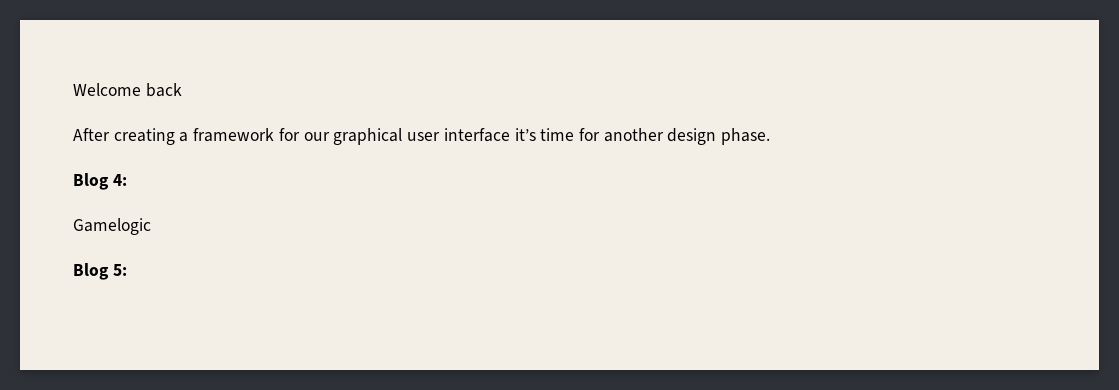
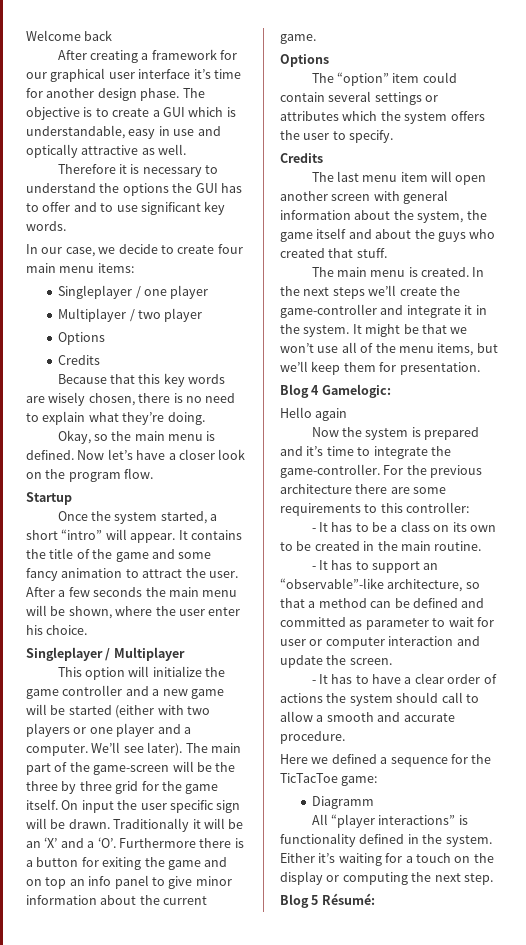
[73,173,127,190] [73,218,151,235] [73,263,127,280] // Blog 4: // Gamelogic // Blog 5: -> [182,88,205,98] [26,107,236,120] [26,125,221,139] [26,144,187,158] [57,164,219,177] [26,183,242,196] [26,201,226,215] [26,221,66,231] [26,244,243,257] [26,263,134,273] [58,285,209,299] [58,308,203,322] [58,332,106,345] [58,355,101,365] [57,373,226,387] [26,392,236,406] [26,411,205,425] [57,430,216,444] [26,449,246,460] [26,468,154,482] [26,492,72,505] [57,511,218,524] [26,529,242,543] [26,548,212,562] [26,568,238,581] [26,587,238,597] [26,605,241,619] [26,625,88,635] [26,647,185,661] [57,666,226,680] [26,685,224,699] [26,704,210,718] [26,723,191,737] [26,742,241,756] [26,761,236,775] [26,781,219,794] [26,799,241,813] [26,818,244,832] [26,837,244,848] [26,857,228,870] [26,875,232,889] [26,895,208,905] [280,34,316,44] [280,54,329,67] [311,72,457,86] [280,91,439,105] [280,111,485,124] [280,130,394,143] [280,153,323,163] [311,171,487,185] [280,190,449,204] [280,210,487,223] [280,228,496,242] [280,248,387,258] [311,267,485,277] [280,285,460,299] [280,304,487,318] [280,324,468,337] [280,342,498,356] [280,361,480,375] [280,384,391,398] [280,407,348,421] [311,427,480,440] [280,446,451,459] [280,464,483,478] [280,484,447,494] [280,502,470,516] [311,521,496,532] [280,541,482,551] [311,560,439,573] [280,578,480,592] [280,598,485,608] [280,617,494,630] [280,636,480,649] [280,655,392,668] [311,673,497,684] [280,692,479,706] [280,711,455,722] [280,731,345,744] [280,754,492,767] [280,773,378,786] [312,796,375,809] [311,814,468,828] [280,833,492,847] [280,853,494,866] [280,871,493,885] [280,893,375,908] The objective is to create a GUI which is understandable, easy in use and optically attractive as well. // Therefore it is necessary to understand the options the GUI has to offer and to use significant key words. // In our case, we decide to create four main menu items: // Singleplayer / one player // Multiplayer / two player // Options // Credits // Because that this key words are wisely chosen, there is no need to explain what they’re doing. // Okay, so the main menu is defined. Now let’s have a closer look on the program flow. // Startup // Once the system started, a short “intro” will appear. It contains the title of the game and some fancy animation to attract the user. After a few seconds the main menu will be shown, where the user enter his choice. // Singleplayer / Multiplayer // This option will initialize the game controller and a new game will be started (either with two players or one player and a computer. We’ll see later). The main part of the game-screen will be the three by three grid for the game itself. On input the user specific sign will be drawn. Traditionally it will be an ‘X’ and a ‘O’. Furthermore there is a button for exiting the game and on top an info panel to give minor information about the current game. // Options // The “option” item could contain several settings or attributes which the system offers the user to specify. // Credits // The last menu item will open another screen with general information about the system, the game itself and about the guys who created that stuff. // The main menu is created. In the next steps we’ll create the game-controller and integrate it in the system. It might be that we won’t use all of the menu items, but we’ll keep them for presentation. // Blog 4 Gamelogic: // Hello again // Now the system is prepared and it’s time to integrate the game-controller. For the previous architecture there are some requirements to this controller: // - It has to be a class on its own to be created in the main routine. // - It has to support an “observable”-like architecture, so that a method can be defined and committed as parameter to wait for user or computer interaction and update the screen. // - It has to have a clear order of actions the system should call to allow a smooth and accurate procedure. // Here we defined a sequence for the TicTacToe game: // Diagramm // All “player interactions” is functionality defined in the system. Either it’s waiting for a touch on the display or computing the next step. // Blog 5 Résumé:

